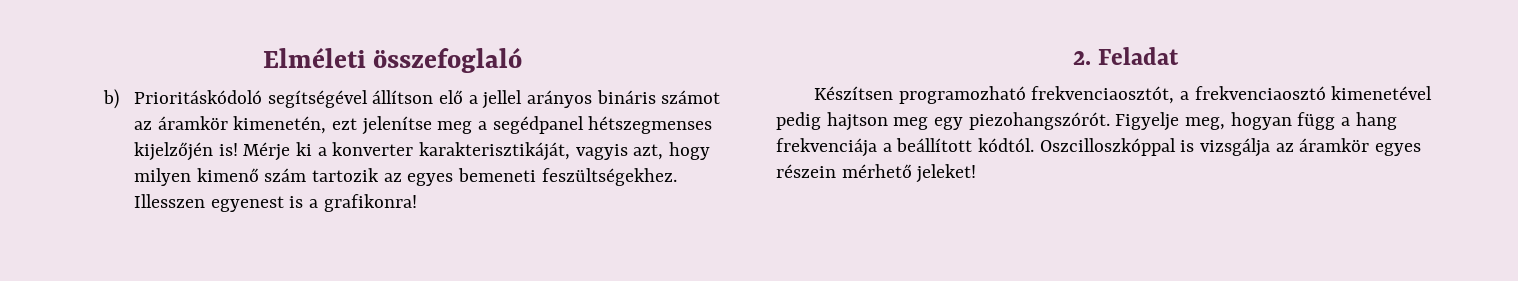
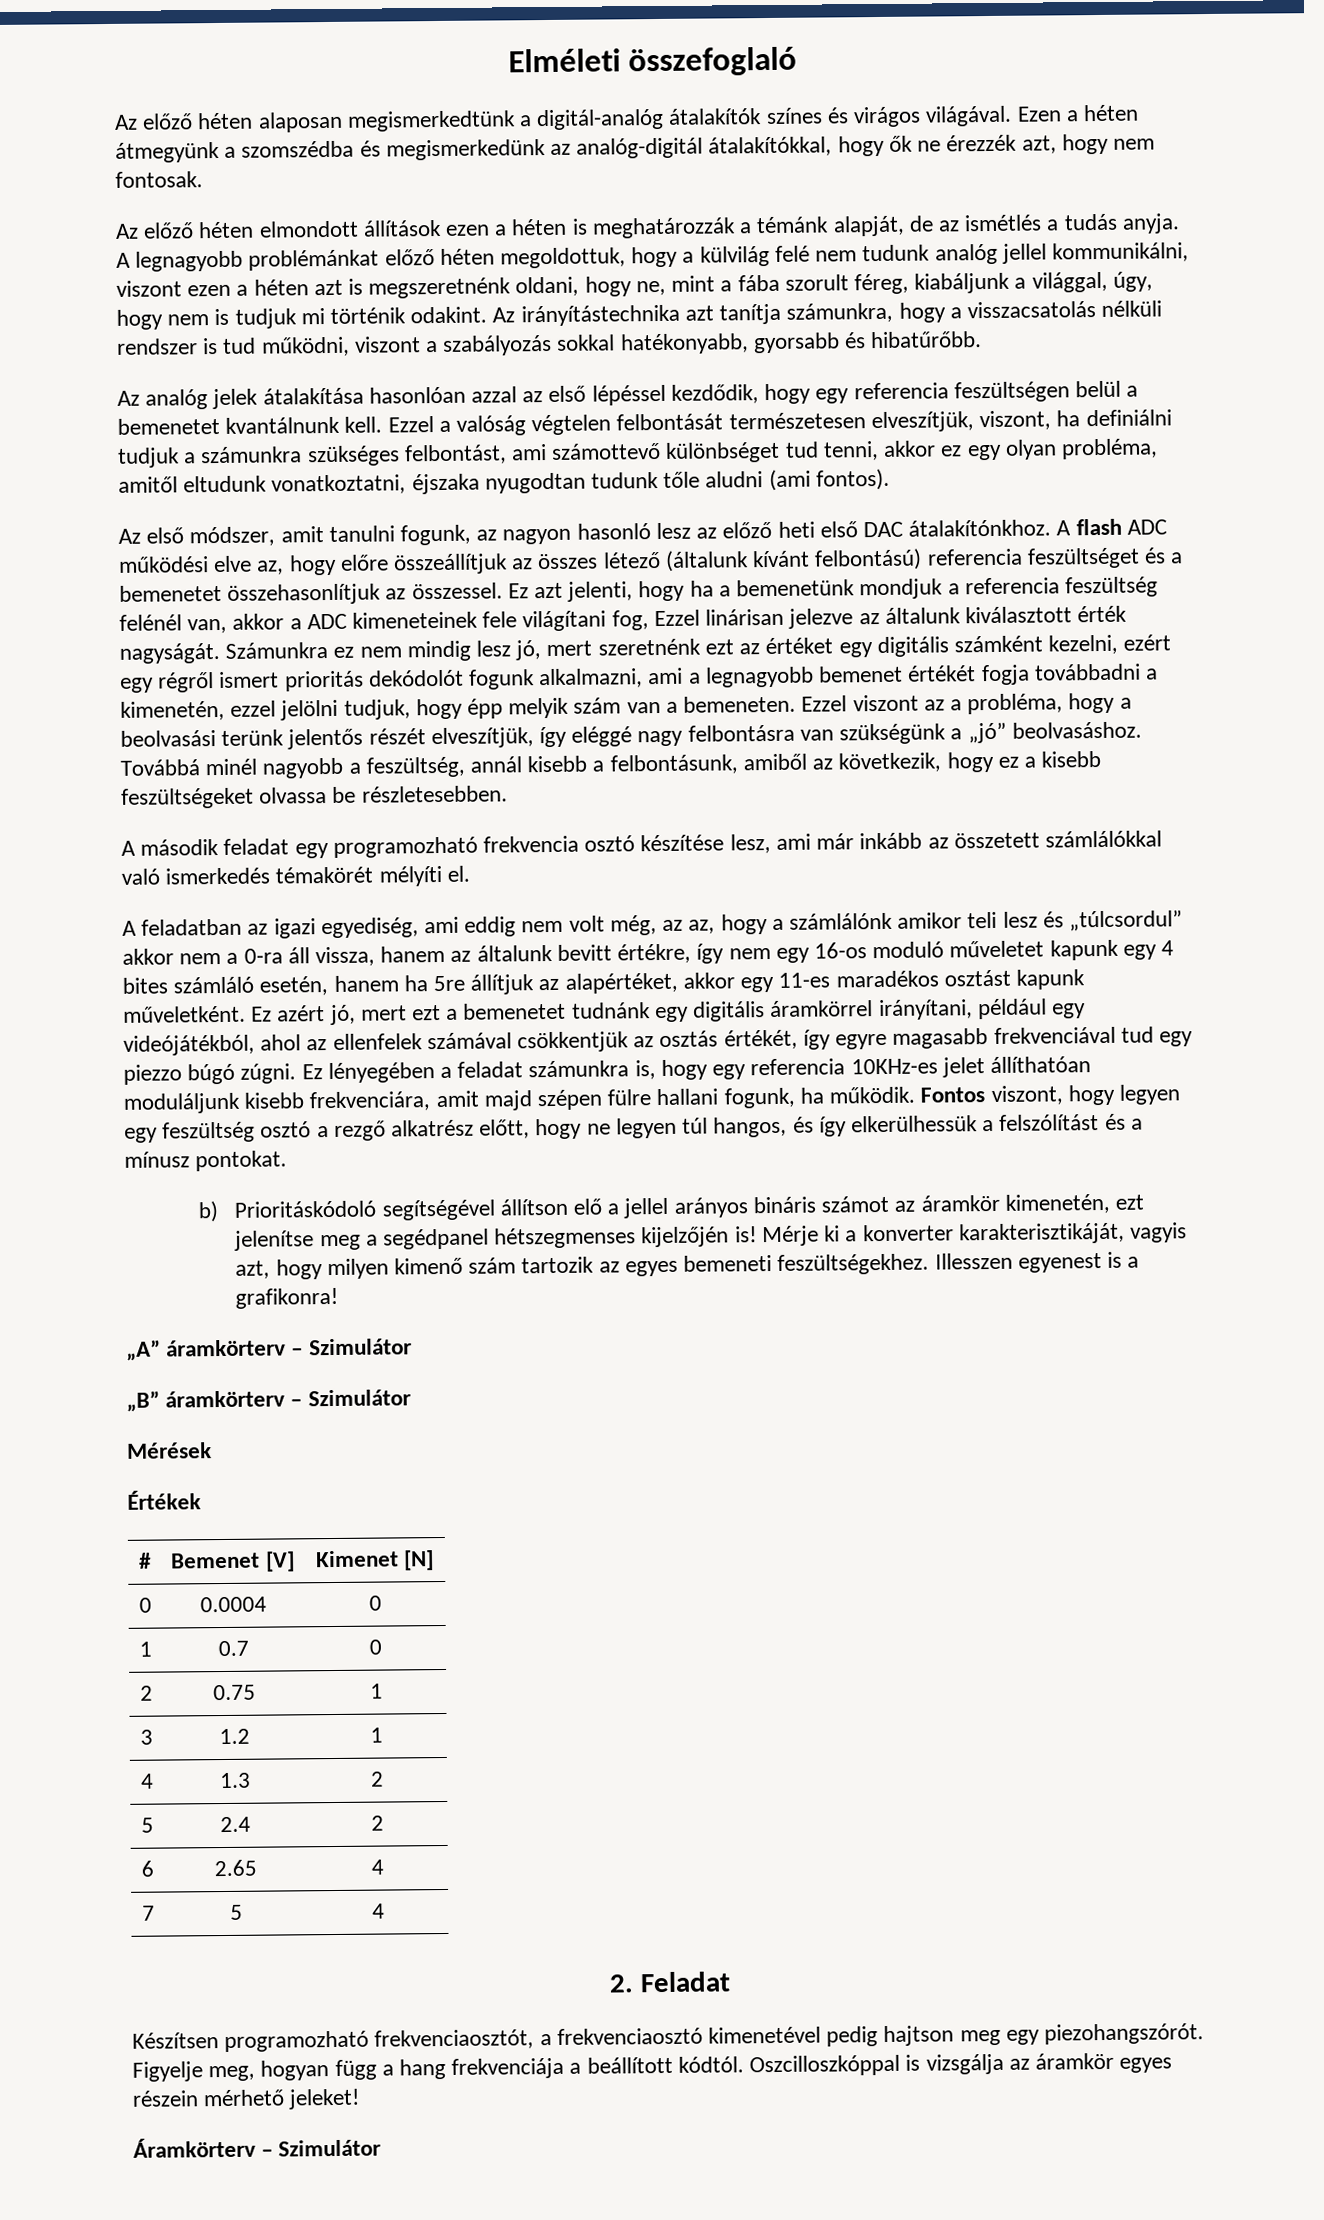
(523, 60) none -> [114,104,1139,133] [115,133,1155,163] [115,171,203,188] [115,213,1180,239] [116,242,1189,272] [116,271,1153,299] [116,300,1163,330] [116,331,983,357] [117,380,1139,410] [117,409,1172,436] [117,438,1158,468] [118,468,890,495] [118,518,1167,547] [118,547,1184,576] [119,576,1158,605] [119,605,1128,634] [119,634,1172,664] [120,663,1158,693] [120,692,1132,721] [120,721,1142,750] [120,750,1102,779] [121,785,508,809] [121,830,1162,859] [121,865,470,887] [122,910,1183,939] [122,939,1174,967] [122,969,1085,996] [123,998,1086,1026] [123,1026,1193,1056] [123,1056,1091,1085] [123,1084,1180,1114] [124,1113,1143,1143] [124,1150,288,1172] // Az előző héten alaposan megismerkedtünk a digitál-analóg átalakítók színes és virágos világával. Ezen a héten átmegyünk a szomszédba és megismerkedünk az analóg-digitál átalakítókkal, hogy ők ne érezzék azt, hogy nem fontosak. // Az előző héten elmondott állítások ezen a héten is meghatározzák a témánk alapját, de az ismétlés a tudás anyja. A legnagyobb problémánkat előző héten megoldottuk, hogy a külvilág felé nem tudunk analóg jellel kommunikálni, viszont ezen a héten azt is megszeretnénk oldani, hogy ne, mint a fába szorult féreg, kiabáljunk a világgal, úgy, hogy nem is tudjuk mi történik odakint. Az irányítástechnika azt tanítja számunkra, hogy a visszacsatolás nélküli rendszer is tud működni, viszont a szabályozás sokkal hatékonyabb, gyorsabb és hibatűrőbb. // Az analóg jelek átalakítása hasonlóan azzal az első lépéssel kezdődik, hogy egy referencia feszültségen belül a bemenetet kvantálnunk kell. Ezzel a valóság végtelen felbontását természetesen elveszítjük, viszont, ha definiálni tudjuk a számunkra szükséges felbontást, ami számottevő különbséget tud tenni, akkor ez egy olyan probléma, amitől eltudunk vonatkoztatni, éjszaka nyugodtan tudunk tőle aludni (ami fontos). // Az első módszer, amit tanulni fogunk, az nagyon hasonló lesz az előző heti első DAC átalakítónkhoz. A flash ADC működési elve az, hogy előre összeállítjuk az összes létező (általunk kívánt felbontású) referencia feszültséget és a bemenetet összehasonlítjuk az összessel. Ez azt jelenti, hogy ha a bemenetünk mondjuk a referencia feszültség felénél van, akkor a ADC kimeneteinek fele világítani fog, Ezzel linárisan jelezve az általunk kiválasztott érték nagyságát. Számunkra ez nem mindig lesz jó, mert szeretnénk ezt az értéket egy digitális számként kezelni, ezért egy régről ismert prioritás dekódolót fogunk alkalmazni, ami a legnagyobb bemenet értékét fogja továbbadni a kimenetén, ezzel jelölni tudjuk, hogy épp melyik szám van a bemeneten. Ezzel viszont az a probléma, hogy a beolvasási terünk jelentős részét elveszítjük, így eléggé nagy felbontásra van szükségünk a „jó” beolvasáshoz. Továbbá minél nagyobb a feszültség, annál kisebb a felbontásunk, amiből az következik, hogy ez a kisebb feszültségeket olvassa be részletesebben. // A második feladat egy programozható frekvencia osztó készítése lesz, ami már inkább az összetett számlálókkal való ismerkedés témakörét mélyíti el. // A feladatban az igazi egyediség, ami eddig nem volt még, az az, hogy a számlálónk amikor teli lesz és „túlcsordul” akkor nem a 0-ra áll vissza, hanem az általunk bevitt értékre, így nem egy 16-os moduló műveletet kapunk egy 4 bites számláló esetén, hanem ha 5re állítjuk az alapértéket, akkor egy 11-es maradékos osztást kapunk műveletként. Ez azért jó, mert ezt a bemenetet tudnánk egy digitális áramkörrel irányítani, például egy videójátékból, ahol az ellenfelek számával csökkentjük az osztás értékét, így egyre magasabb frekvenciával tud egy piezzo búgó zúgni. Ez lényegében a feladat számunkra is, hogy egy referencia 10KHz-es jelet állíthatóan moduláljunk kisebb frekvenciára, amit majd szépen fülre hallani fogunk, ha működik. Fontos viszont, hogy legyen egy feszültség osztó a rezgő alkatrész előtt, hogy ne legyen túl hangos, és így elkerülhessük a felszólítást és a mínusz pontokat.
(417, 203) none -> [126,1338,412,1361] [126,1389,411,1412] [126,1442,212,1459] [127,1490,201,1510] [138,1552,152,1569] [171,1551,295,1572] [314,1550,435,1571] [138,1597,152,1613] [199,1596,267,1613] [368,1595,382,1611] [138,1641,152,1657] [217,1640,249,1657] [368,1639,382,1655] [139,1685,153,1701] [212,1684,256,1701] [369,1683,383,1699] [139,1729,153,1745] [218,1728,250,1745] [369,1727,383,1743] [140,1773,154,1789] [218,1772,251,1789] [369,1771,384,1787] [140,1817,154,1833] [219,1816,251,1833] [370,1815,384,1831] [140,1860,154,1877] [213,1859,257,1877] [370,1859,384,1875] [141,1905,155,1921] [229,1904,243,1920] [371,1903,385,1919] // „A” áramkörterv – Szimulátor // „B” áramkörterv – Szimulátor // Mérések // Értékek // # | Bemenet [V] | Kimenet [N] // 0 | 0.0004 | 0 // 1 | 0.7 | 0 // 2 | 0.75 | 1 // 3 | 1.2 | 1 // 4 | 1.3 | 2 // 5 | 2.4 | 2 // 6 | 2.65 | 4 // 7 | 5 | 4
(977, 173) none -> [133,2137,382,2158] // Áramkörterv – Szimulátor

